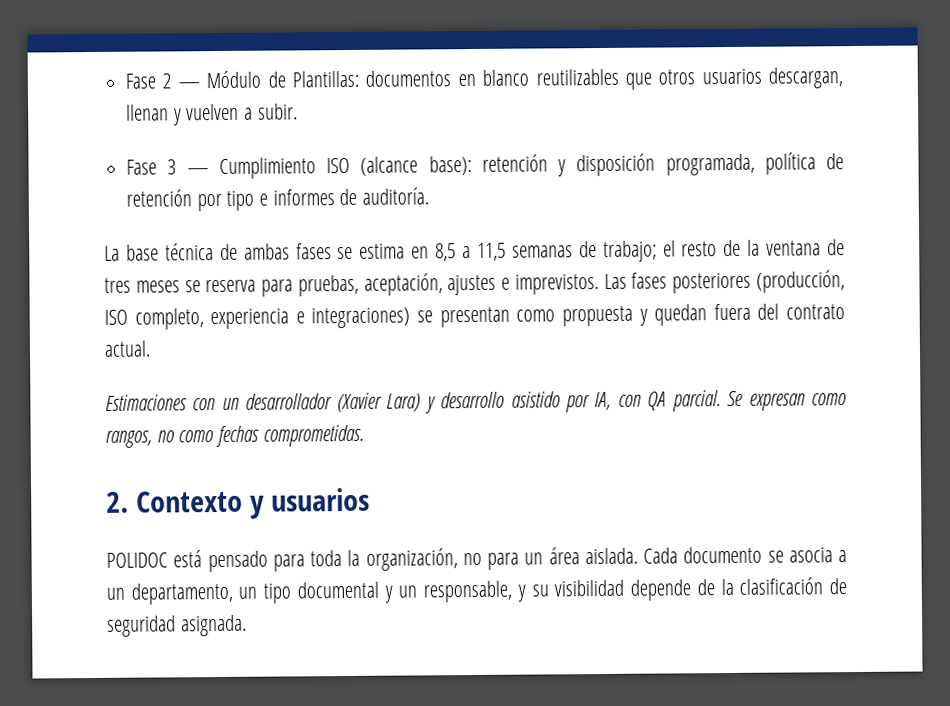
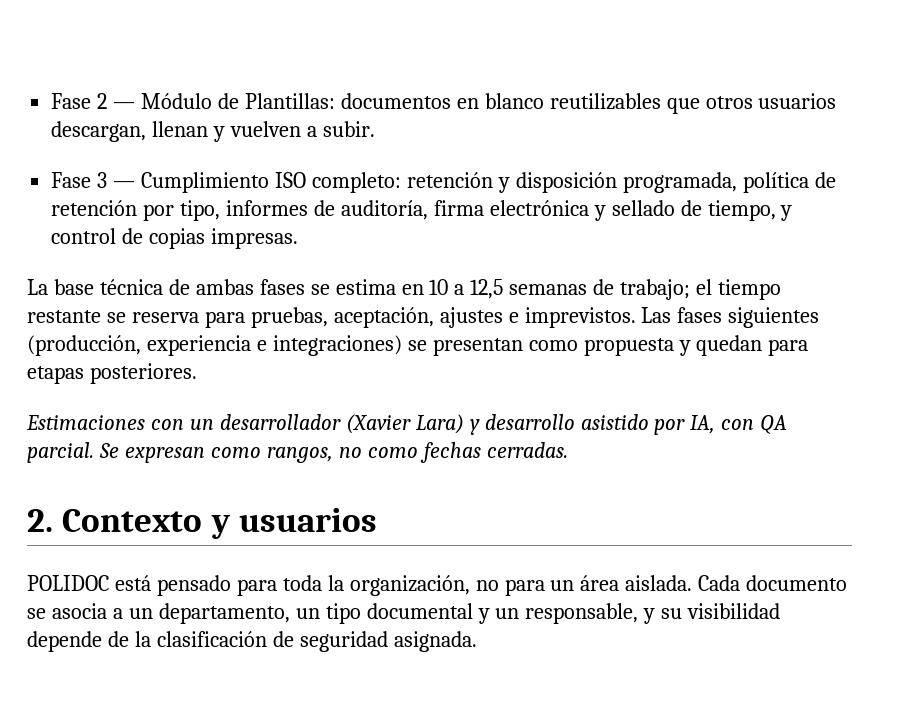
[360,156,472,176] (alcance base): -> [311,172,401,193] completo:
[226,187,430,211] tipo e informes de auditoría. -> [180,200,793,221] [51,228,299,249] tipo, informes de auditoría, firma electrónica y sellado de tiempo, y control de copias impresas.
[435,242,506,262] 8,5 a 11,5 -> [429,279,504,299] 10 a 12,5
[681,239,845,257] [104,277,180,293] resto de la ventana de tres meses -> [718,279,782,300] [27,310,101,323] tiempo restante
[672,270,845,294] [104,308,204,330] posteriores (producción, ISO completo, -> [728,307,820,328] [27,335,141,356] siguientes (producción,
[713,303,845,321] [104,340,151,357] fuera del contrato actual. -> [768,339,809,356] [27,363,197,384] para etapas posteriores.
[262,424,364,447] comprometidas. -> [486,442,568,458] cerradas.

